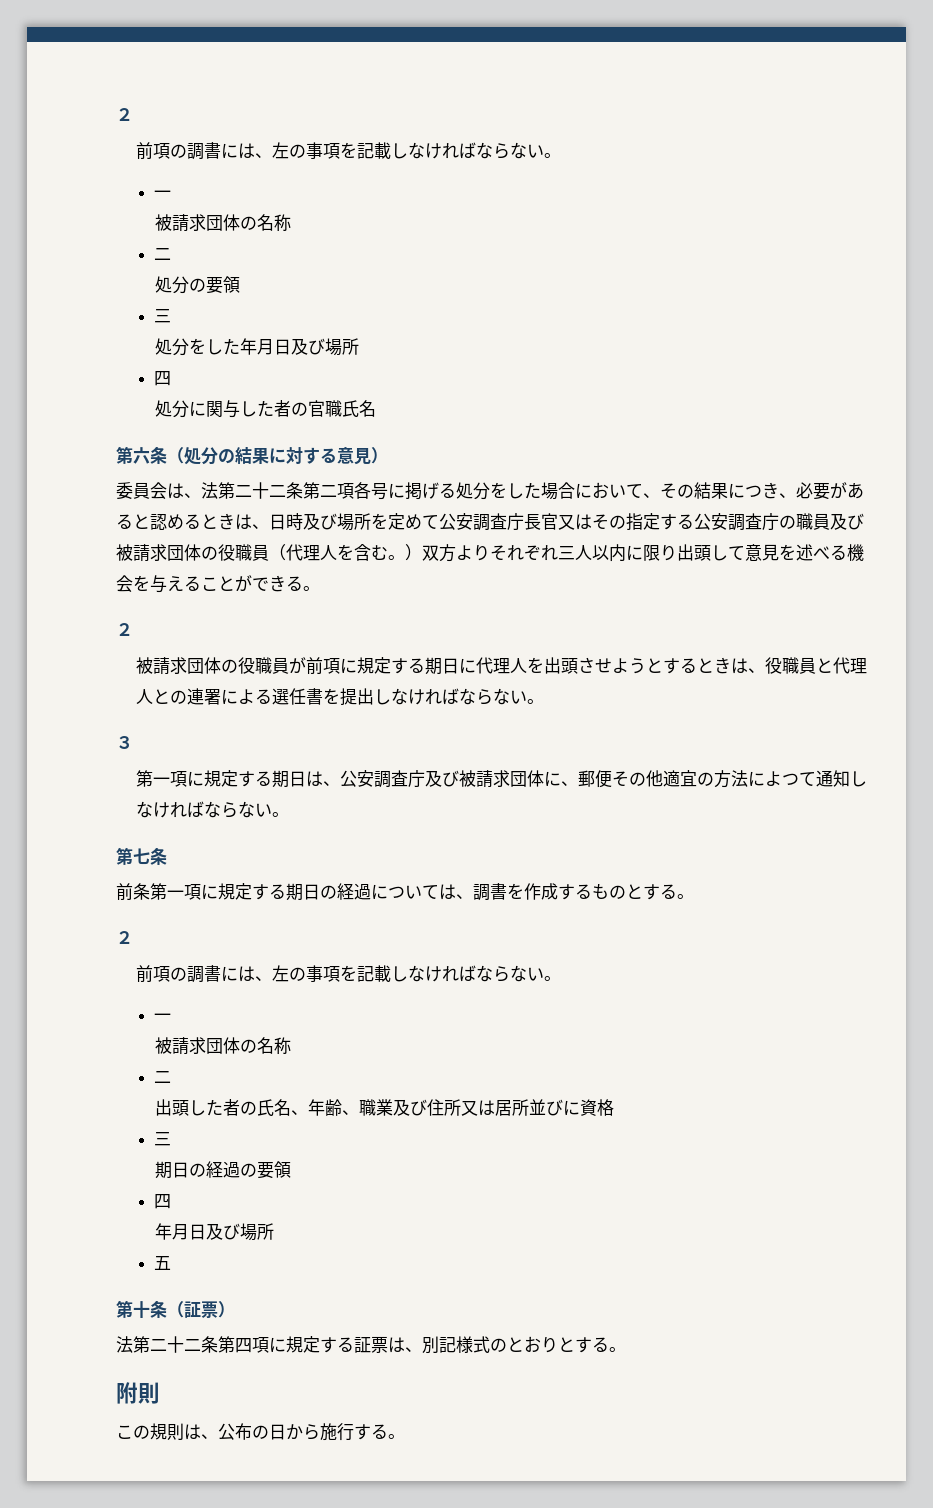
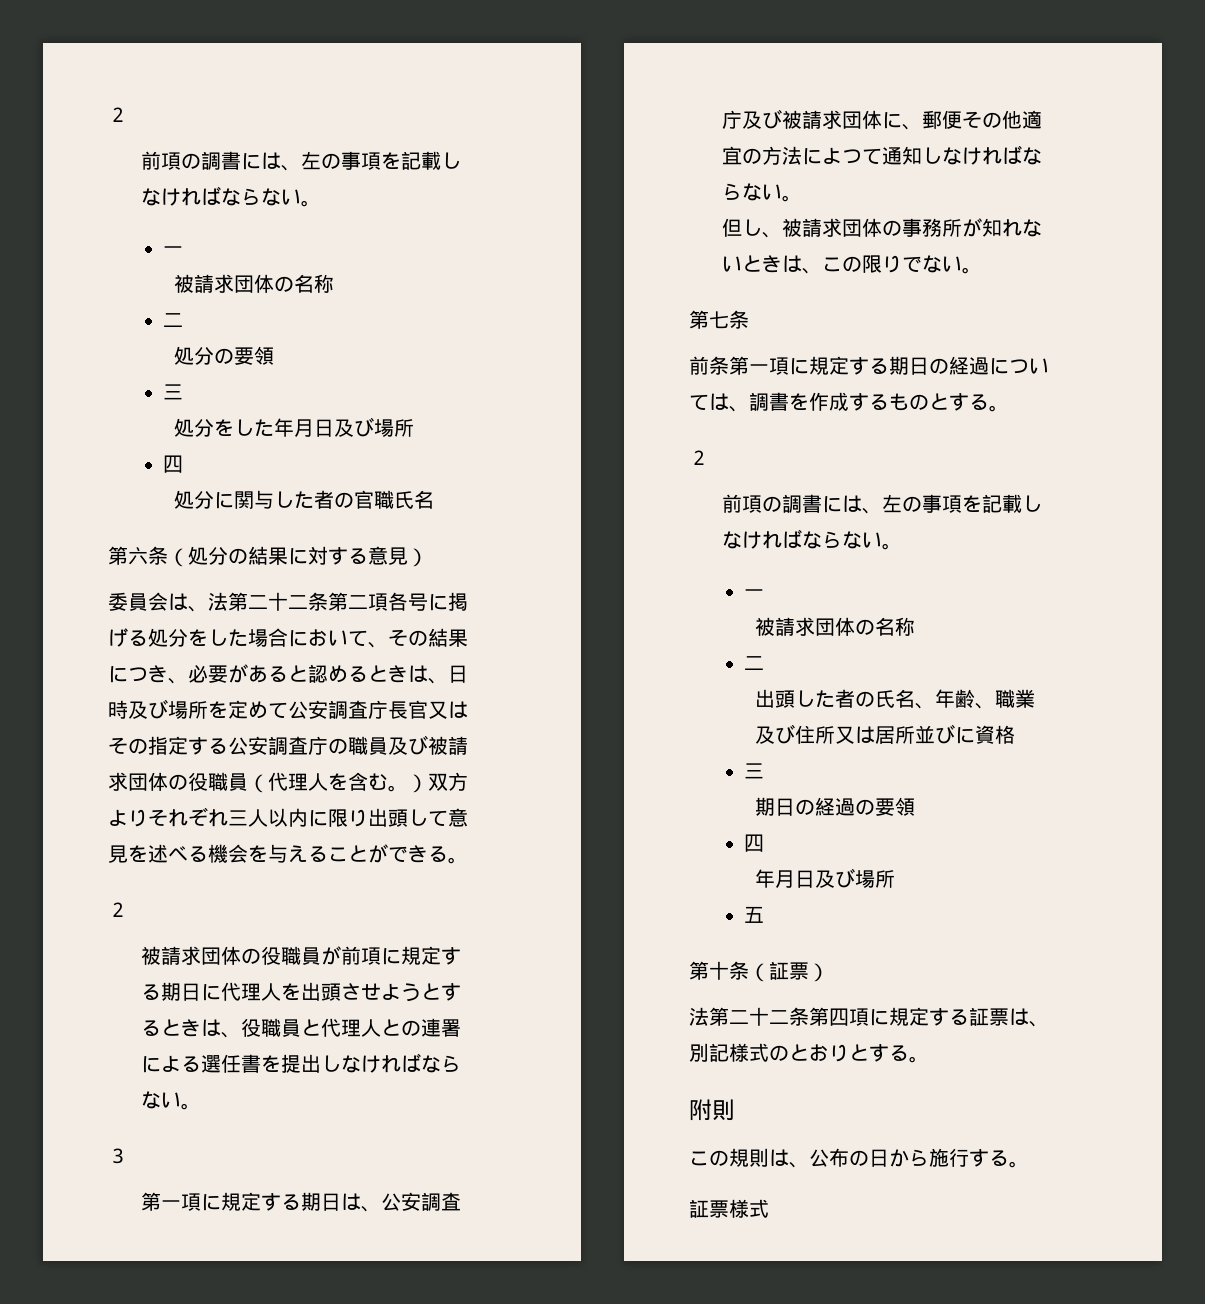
(289, 814) none -> [722,218,1043,238] [722,255,983,274] // 但し、被請求団体の事務所が知れないときは、この限りでない。
(405, 1436) none -> [689,1199,769,1218] // 証票様式

